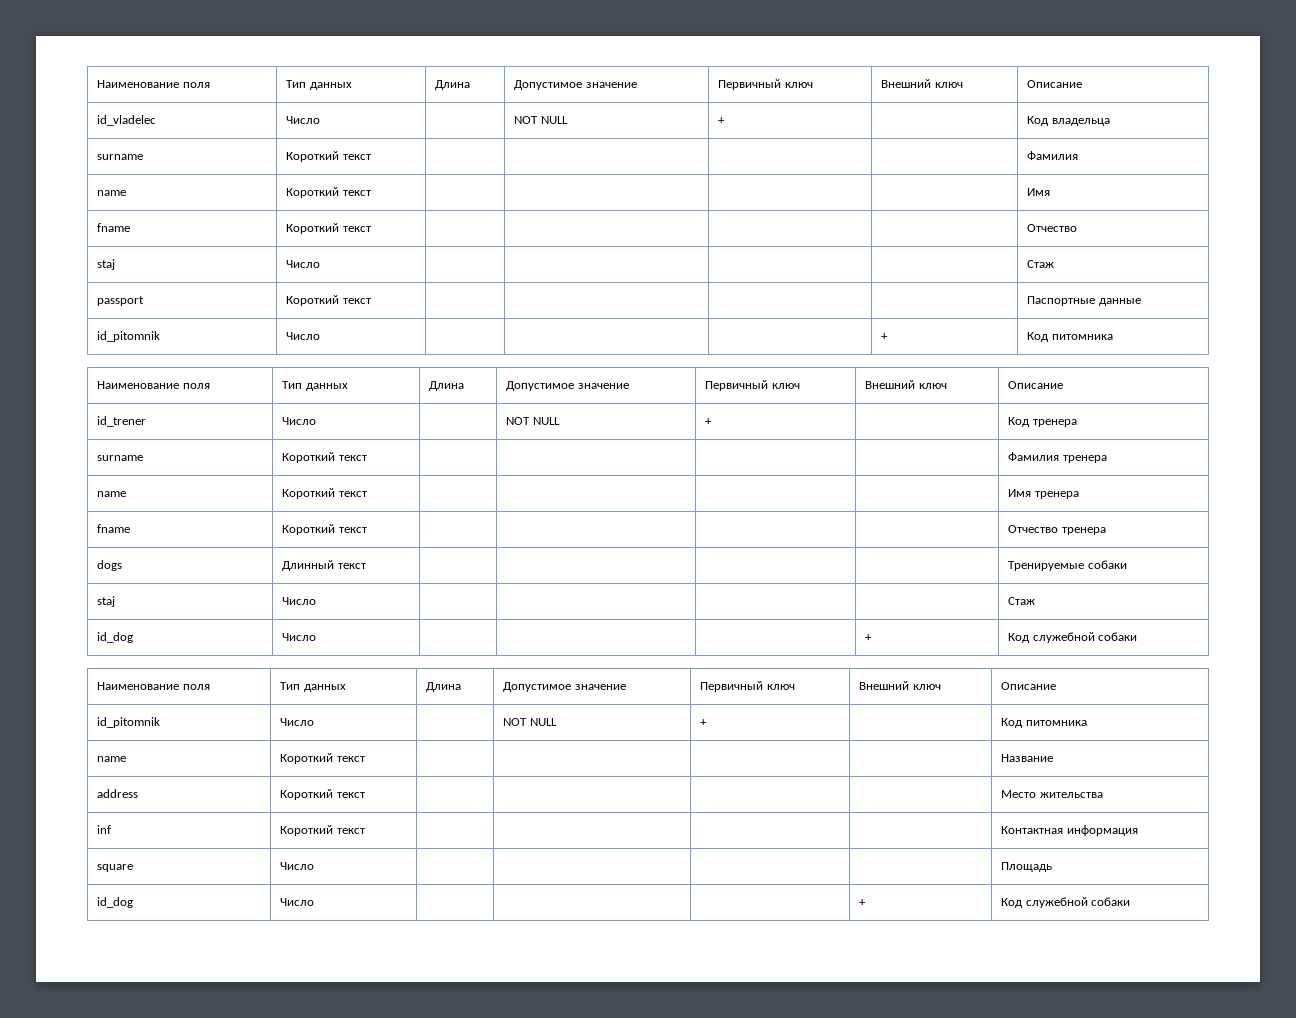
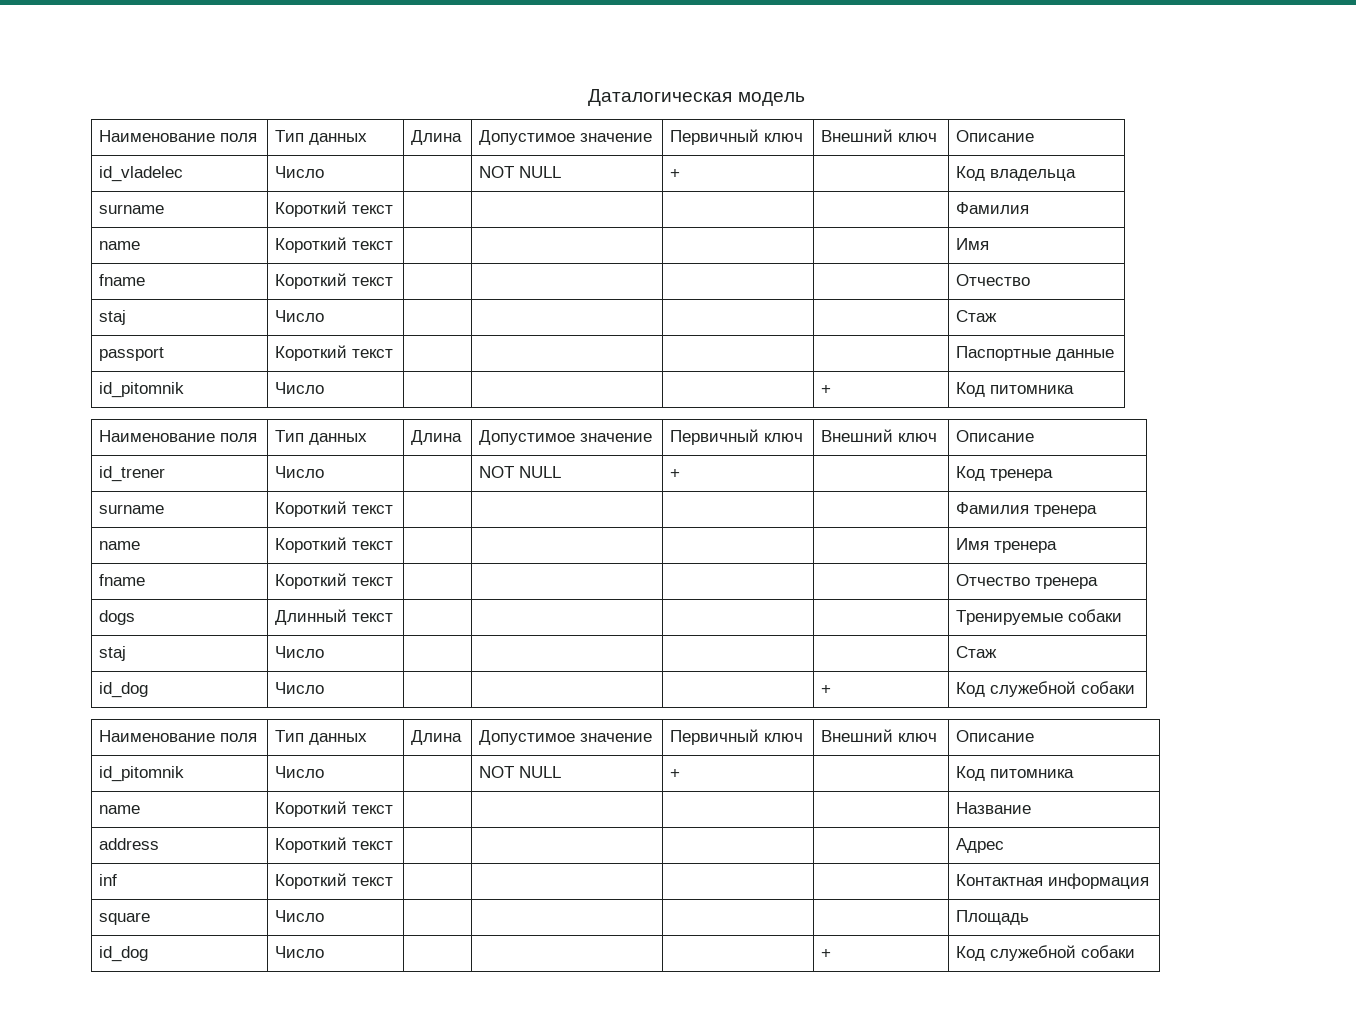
(97, 84) none -> [588,89,805,106] Даталогическая модель //
[1001,790,1103,798] Место жительства -> [956,838,1005,853] Адрес

